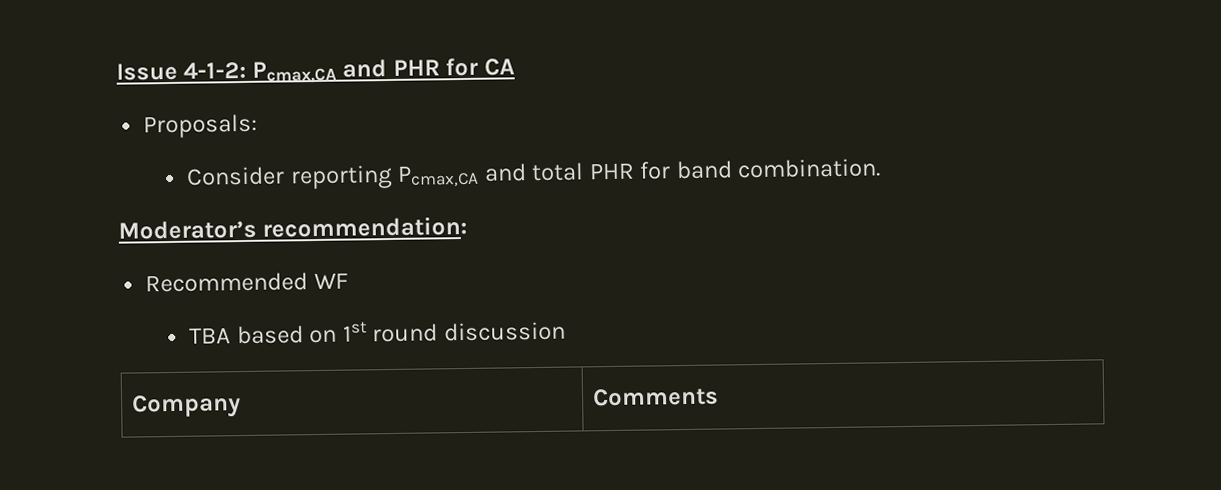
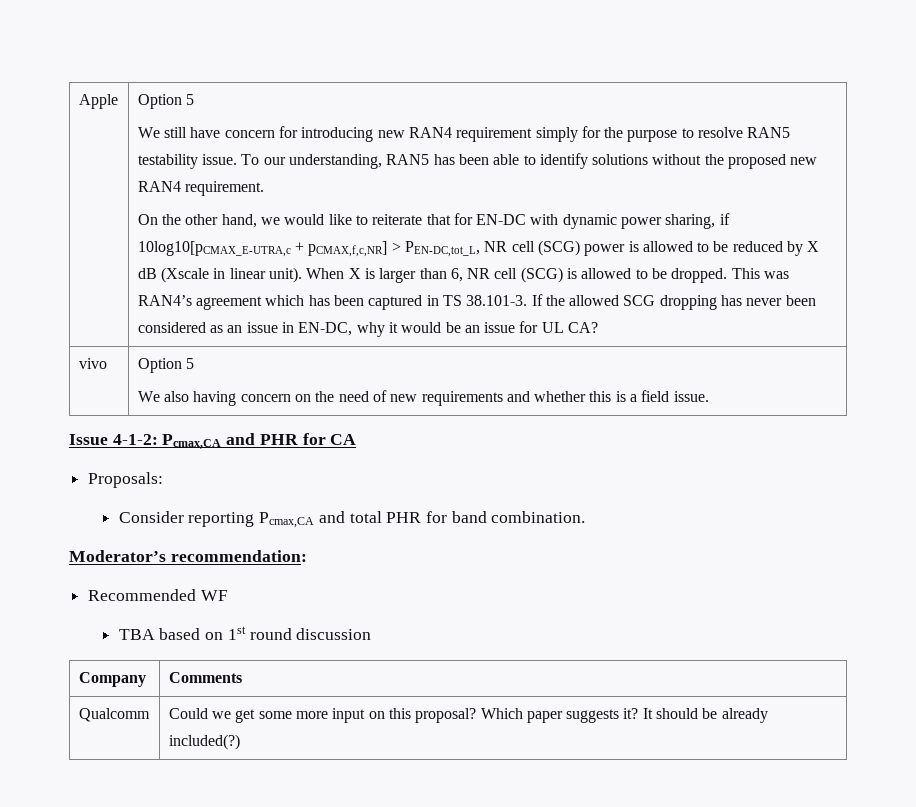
(116, 71) none -> [78,94,118,109] [137,94,194,109] [137,126,791,142] [137,153,818,169] [137,181,264,196] [137,213,730,229] [137,240,820,257] [137,267,790,283] [137,294,816,310] [137,321,599,337] [78,358,107,369] [137,358,194,373] [137,390,709,406] Apple | Option 5 // We still have concern for introducing new RAN4 requirement simply for the purpose to resolve RAN5 testability issue. To our understanding, RAN5 has been able to identify solutions without the proposed new RAN4 requirement. // On the other hand, we would like to reiterate that for EN-DC with dynamic power sharing, if 10log10[pCMAX_E-UTRA,c + pCMAX,f,c,NR] > PEN-DC,tot_L, NR cell (SCG) power is allowed to be reduced by X dB (Xscale in linear unit). When X is larger than 6, NR cell (SCG) is allowed to be dropped. This was RAN4’s agreement which has been captured in TS 38.101-3. If the allowed SCG dropping has never been considered as an issue in EN-DC, why it would be an issue for UL CA? // vivo | Option 5 // We also having concern on the need of new requirements and whether this is a field issue. //
(720, 397) none -> [78,708,150,722] [168,708,768,723] [168,734,240,750] // Qualcomm | Could we get some more input on this proposal? Which paper suggests it? It should be already included(?)

